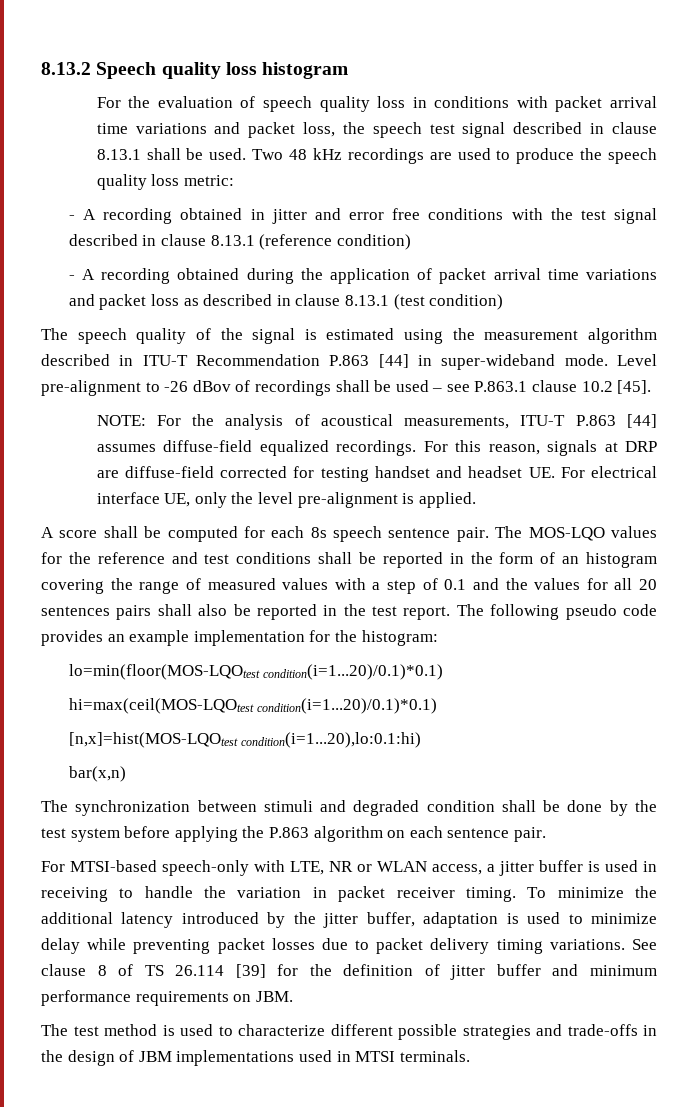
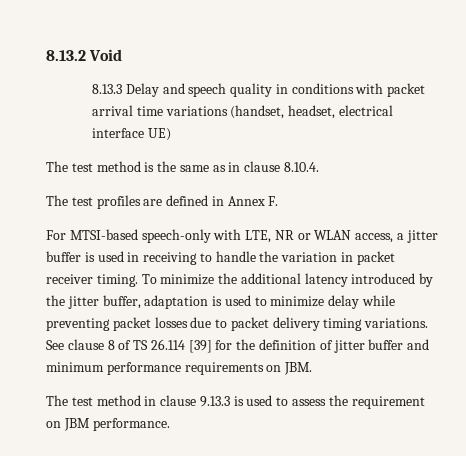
[96,62,349,79] [96,96,406,112] Speech quality loss histogram // For the evaluation of speech quality loss -> [89,49,123,61] [92,83,273,97] Void // 8.13.3 Delay and speech quality
[214,122,657,138] [96,148,658,164] [96,174,234,190] [68,208,657,224] [68,234,411,250] [68,268,657,284] [68,294,504,310] [41,328,657,344] [41,354,657,370] [41,380,652,396] [96,414,657,430] [96,440,657,456] [96,466,658,482] [96,492,476,508] [41,526,657,542] [41,552,657,568] [41,578,657,594] [41,604,657,620] [41,630,438,646] [68,664,444,680] [68,698,438,714] [68,732,422,748] [68,766,126,782] [41,800,657,816] [41,826,546,842] and packet loss, the speech test signal described in clause 8.13.1 shall be used. Two 48 kHz recordings are used to produce the speech quality loss metric: // - A recording obtained in jitter and error free conditions with the test signal described in clause 8.13.1 (reference condition) // - A recording obtained during the application of packet arrival time variations and packet loss as described in clause 8.13.1 (test condition) // The speech quality of the signal is estimated using the measurement algorithm described in ITU-T Recommendation P.863 [44] in super-wideband mode. Level pre-alignment to -26 dBov of recordings shall be used – see P.863.1 clause 10.2 [45]. // NOTE: For the analysis of acoustical measurements, ITU-T P.863 [44] assumes diffuse-field equalized recordings. For this reason, signals at DRP are diffuse-field corrected for testing handset and headset UE. For electrical interface UE, only the level pre-alignment is applied. // A score shall be computed for each 8s speech sentence pair. The MOS-LQO values for the reference and test conditions shall be reported in the form of an histogram covering the range of measured values with a step of 0.1 and the values for all 20 sentences pairs shall also be reported in the test report. The following pseudo code provides an example implementation for the histogram: // lo=min(floor(MOS-LQOtest condition(i=1...20)/0.1)*0.1) // hi=max(ceil(MOS-LQOtest condition(i=1...20)/0.1)*0.1) // [n,x]=hist(MOS-LQOtest condition(i=1...20),lo:0.1:hi) // bar(x,n) // The synchronization between stimuli and degraded condition shall be done by the test system before applying the P.863 algorithm on each sentence pair. -> [230,105,393,119] [92,128,171,141] [46,161,320,172] [46,195,279,209] (handset, headset, electrical interface UE) // The test method is the same as in clause 8.10.4. // The test profiles are defined in Annex F.
[162,1024,657,1040] [41,1050,470,1066] is used to characterize different possible strategies and trade-offs in the design of JBM implementations used in MTSI terminals. -> [144,395,425,409] [46,418,170,431] in clause 9.13.3 is used to assess the requirement on JBM performance.

